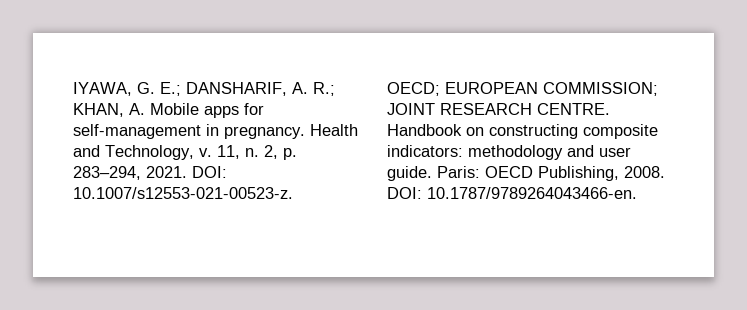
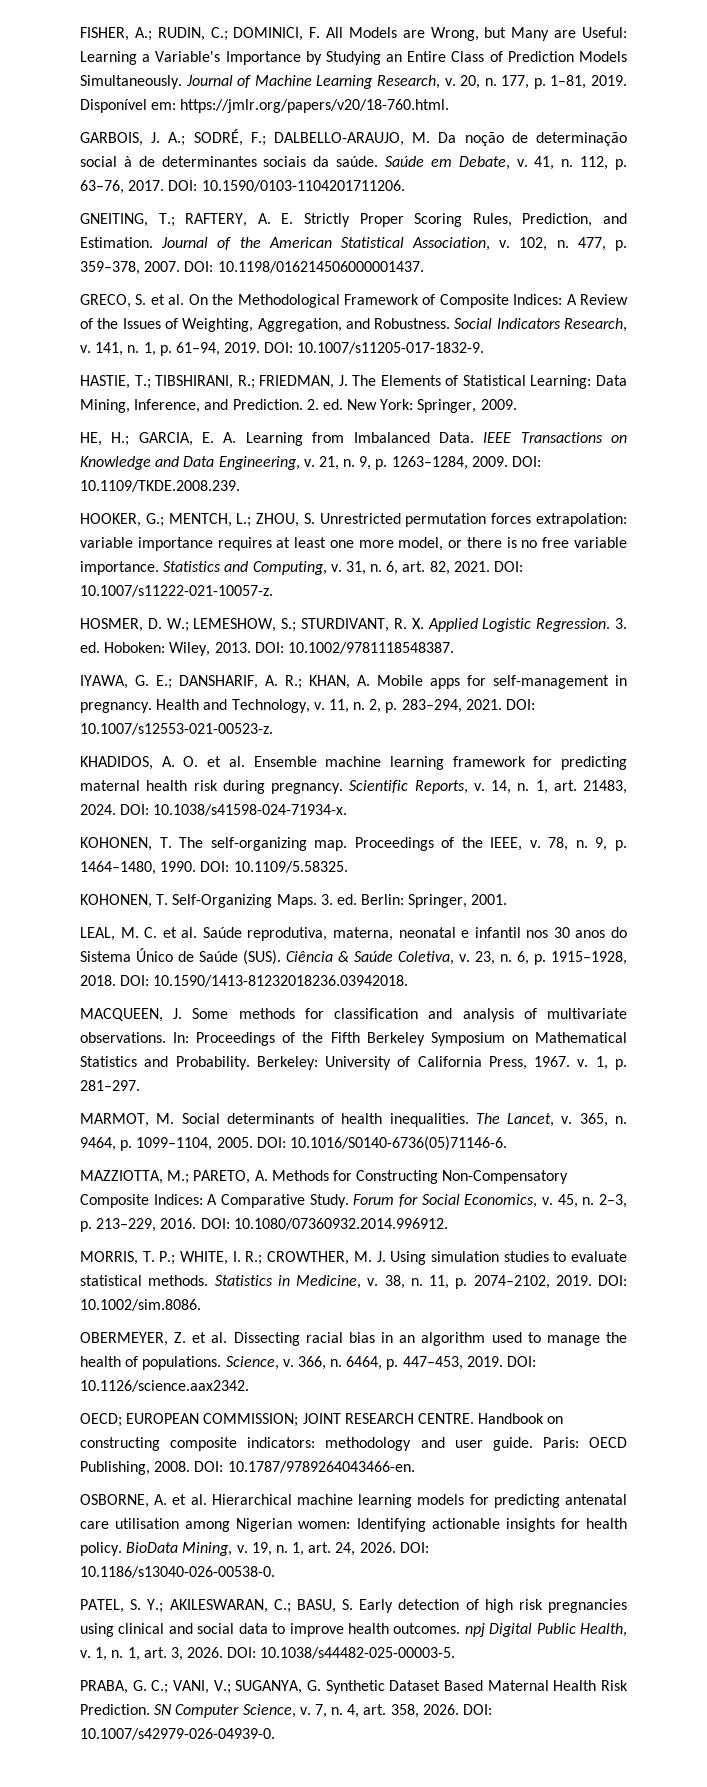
(73, 89) none -> [80,27,628,41] [80,51,627,65] [80,75,627,89] [80,99,450,113] [80,129,627,146] [80,156,627,170] [80,180,405,194] [80,213,628,227] [80,237,627,251] [80,261,424,275] [80,294,629,308] [80,318,627,332] [80,342,485,356] [80,375,628,389] [80,399,517,413] [80,432,628,446] [80,456,542,470] [80,480,240,492] [80,513,627,527] [80,537,627,551] [80,561,524,575] [80,585,273,597] [80,618,627,632] [80,642,454,656] FISHER, A.; RUDIN, C.; DOMINICI, F. All Models are Wrong, but Many are Useful: Learning a Variable's Importance by Studying an Entire Class of Prediction Models Simultaneously. Journal of Machine Learning Research, v. 20, n. 177, p. 1–81, 2019. Disponível em: https://jmlr.org/papers/v20/18-760.html. // GARBOIS, J. A.; SODRÉ, F.; DALBELLO-ARAUJO, M. Da noção de determinação social à de determinantes sociais da saúde. Saúde em Debate, v. 41, n. 112, p. 63–76, 2017. DOI: 10.1590/0103-1104201711206. // GNEITING, T.; RAFTERY, A. E. Strictly Proper Scoring Rules, Prediction, and Estimation. Journal of the American Statistical Association, v. 102, n. 477, p. 359–378, 2007. DOI: 10.1198/016214506000001437. // GRECO, S. et al. On the Methodological Framework of Composite Indices: A Review of the Issues of Weighting, Aggregation, and Robustness. Social Indicators Research, v. 141, n. 1, p. 61–94, 2019. DOI: 10.1007/s11205-017-1832-9. // HASTIE, T.; TIBSHIRANI, R.; FRIEDMAN, J. The Elements of Statistical Learning: Data Mining, Inference, and Prediction. 2. ed. New York: Springer, 2009. // HE, H.; GARCIA, E. A. Learning from Imbalanced Data. IEEE Transactions on Knowledge and Data Engineering, v. 21, n. 9, p. 1263–1284, 2009. DOI: 10.1109/TKDE.2008.239. // HOOKER, G.; MENTCH, L.; ZHOU, S. Unrestricted permutation forces extrapolation: variable importance requires at least one more model, or there is no free variable importance. Statistics and Computing, v. 31, n. 6, art. 82, 2021. DOI: 10.1007/s11222-021-10057-z. // HOSMER, D. W.; LEMESHOW, S.; STURDIVANT, R. X. Applied Logistic Regression. 3. ed. Hoboken: Wiley, 2013. DOI: 10.1002/9781118548387. //
(293, 193) none -> [80,756,627,770] [80,780,627,794] [80,804,348,816] [80,837,628,851] [80,861,348,875] [80,894,508,908] [80,927,627,941] [80,948,627,965] [80,975,409,987] [80,1008,627,1022] [80,1032,628,1046] [80,1056,627,1070] [80,1080,140,1091] [80,1113,627,1127] [80,1136,507,1151] [80,1170,569,1184] [80,1194,628,1208] [80,1218,448,1232] [80,1251,627,1265] [80,1275,627,1289] [80,1299,201,1311] [80,1332,627,1346] [80,1356,537,1370] [80,1380,249,1392] // KHADIDOS, A. O. et al. Ensemble machine learning framework for predicting maternal health risk during pregnancy. Scientific Reports, v. 14, n. 1, art. 21483, 2024. DOI: 10.1038/s41598-024-71934-x. // KOHONEN, T. The self-organizing map. Proceedings of the IEEE, v. 78, n. 9, p. 1464–1480, 1990. DOI: 10.1109/5.58325. // KOHONEN, T. Self-Organizing Maps. 3. ed. Berlin: Springer, 2001. // LEAL, M. C. et al. Saúde reprodutiva, materna, neonatal e infantil nos 30 anos do Sistema Único de Saúde (SUS). Ciência & Saúde Coletiva, v. 23, n. 6, p. 1915–1928, 2018. DOI: 10.1590/1413-81232018236.03942018. // MACQUEEN, J. Some methods for classification and analysis of multivariate observations. In: Proceedings of the Fifth Berkeley Symposium on Mathematical Statistics and Probability. Berkeley: University of California Press, 1967. v. 1, p. 281–297. // MARMOT, M. Social determinants of health inequalities. The Lancet, v. 365, n. 9464, p. 1099–1104, 2005. DOI: 10.1016/S0140-6736(05)71146-6. // MAZZIOTTA, M.; PARETO, A. Methods for Constructing Non-Compensatory Composite Indices: A Comparative Study. Forum for Social Economics, v. 45, n. 2–3, p. 213–229, 2016. DOI: 10.1080/07360932.2014.996912. // MORRIS, T. P.; WHITE, I. R.; CROWTHER, M. J. Using simulation studies to evaluate statistical methods. Statistics in Medicine, v. 38, n. 11, p. 2074–2102, 2019. DOI: 10.1002/sim.8086. // OBERMEYER, Z. et al. Dissecting racial bias in an algorithm used to manage the health of populations. Science, v. 366, n. 6464, p. 447–453, 2019. DOI: 10.1126/science.aax2342.
(637, 193) none -> [80,1494,627,1508] [80,1518,628,1532] [80,1542,429,1556] [80,1566,275,1578] [80,1599,628,1613] [80,1623,628,1637] [80,1647,456,1661] [80,1680,628,1694] [80,1704,493,1718] [80,1728,275,1740] // OSBORNE, A. et al. Hierarchical machine learning models for predicting antenatal care utilisation among Nigerian women: Identifying actionable insights for health policy. BioData Mining, v. 19, n. 1, art. 24, 2026. DOI: 10.1186/s13040-026-00538-0. // PATEL, S. Y.; AKILESWARAN, C.; BASU, S. Early detection of high risk pregnancies using clinical and social data to improve health outcomes. npj Digital Public Health, v. 1, n. 1, art. 3, 2026. DOI: 10.1038/s44482-025-00003-5. // PRABA, G. C.; VANI, V.; SUGANYA, G. Synthetic Dataset Based Maternal Health Risk Prediction. SN Computer Science, v. 7, n. 4, art. 358, 2026. DOI: 10.1007/s42979-026-04939-0.

